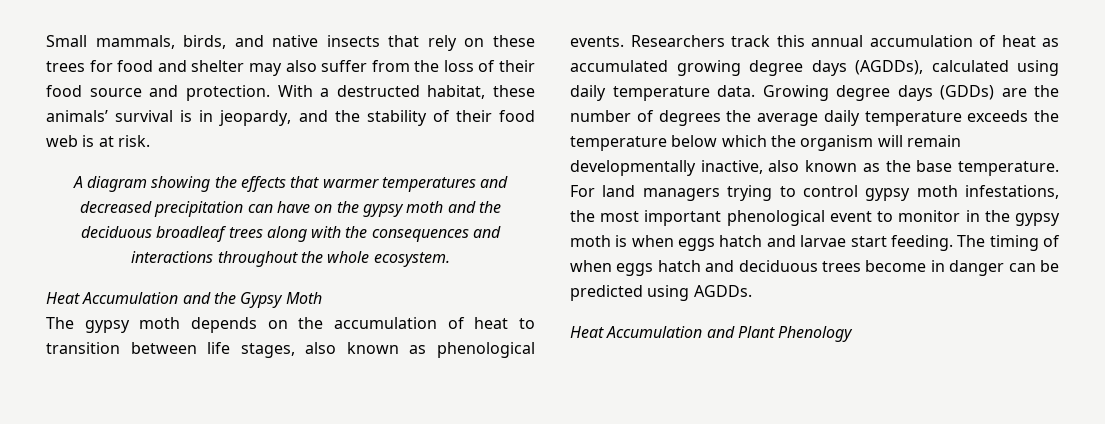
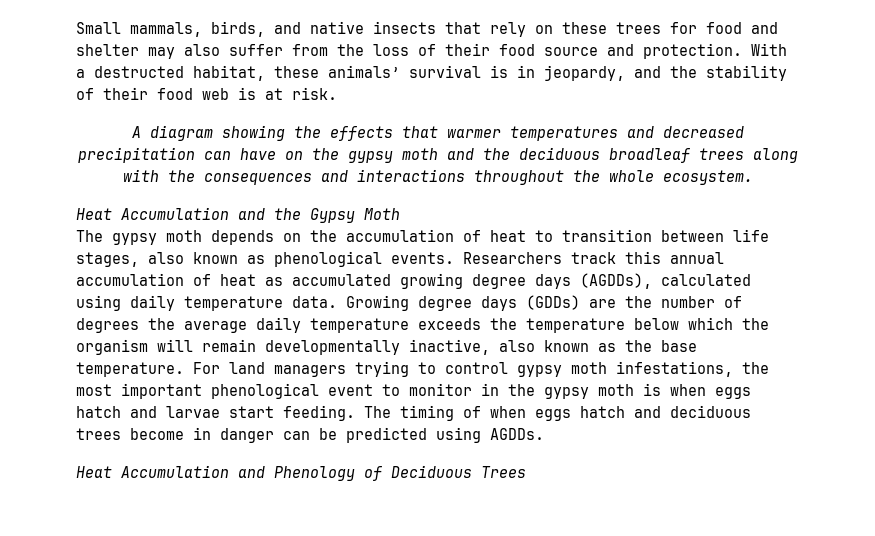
[737,326,854,342] Plant Phenology -> [274,465,526,481] Phenology of Deciduous Trees

